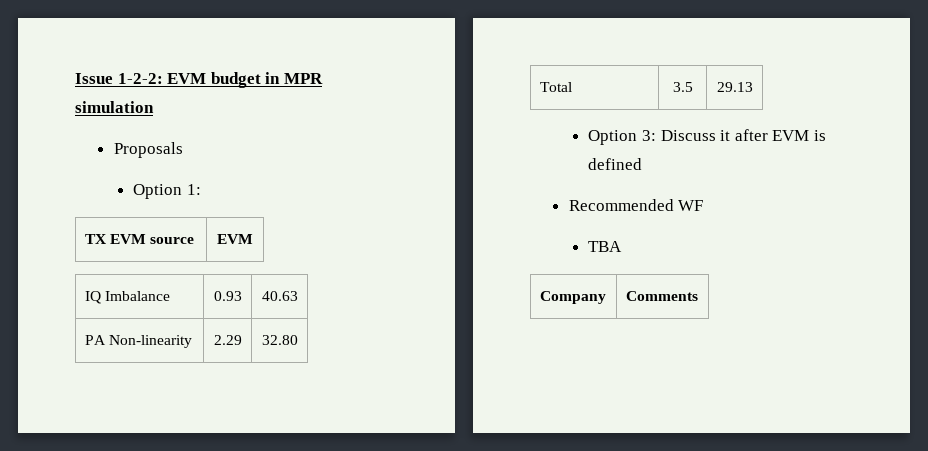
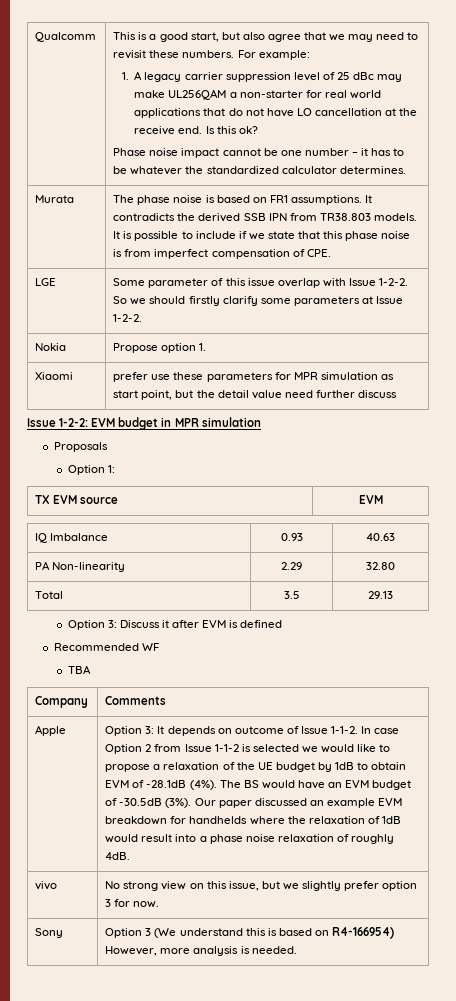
(75, 78) none -> [35,32,97,42] [113,32,419,42] [113,50,310,60] [121,71,403,82] [134,89,381,100] [134,108,418,118] [134,126,258,135] [113,148,405,158] [113,166,406,175] [35,195,75,203] [113,195,373,205] [113,213,417,222] [113,231,411,241] [113,249,331,259] [35,278,57,286] [113,278,409,288] [113,296,404,306] [113,314,143,322] [35,343,67,351] [113,343,207,353] [35,372,74,380] [113,372,394,382] [113,390,398,400] Qualcomm | This is a good start, but also agree that we may need to revisit these numbers. For example: // 1. A legacy carrier suppression level of 25 dBc may make UL256QAM a non-starter for real world applications that do not have LO cancellation at the receive end. Is this ok? // Phase noise impact cannot be one number – it has to be whatever the standardized calculator determines. // Murata | The phase noise is based on FR1 assumptions. It contradicts the derived SSB IPN from TR38.803 models. It is possible to include if we state that this phase noise is from imperfect compensation of CPE. // LGE | Some parameter of this issue overlap with Issue 1-2-2. So we should firstly clarify some parameters at Issue 1-2-2. // Nokia | Propose option 1. // Xiaomi | prefer use these parameters for MPR simulation as start point, but the detail value need further discuss //
(698, 296) none -> [35,725,67,736] [105,726,400,736] [105,744,391,754] [105,762,407,772] [105,780,412,790] [105,798,403,808] [105,816,401,825] [105,834,395,844] [105,852,131,860] [35,881,58,890] [105,881,418,891] [105,899,160,908] [35,928,64,938] [105,927,395,939] [105,946,297,956] // Apple | Option 3: It depends on outcome of Issue 1-1-2. In case Option 2 from Issue 1-1-2 is selected we would like to propose a relaxation of the UE budget by 1dB to obtain EVM of -28.1dB (4%). The BS would have an EVM budget of -30.5dB (3%). Our paper discussed an example EVM breakdown for handhelds where the relaxation of 1dB would result into a phase noise relaxation of roughly 4dB. // vivo | No strong view on this issue, but we slightly prefer option 3 for now. // Sony | Option 3 (We understand this is based on R4-166954) However, more analysis is needed.

